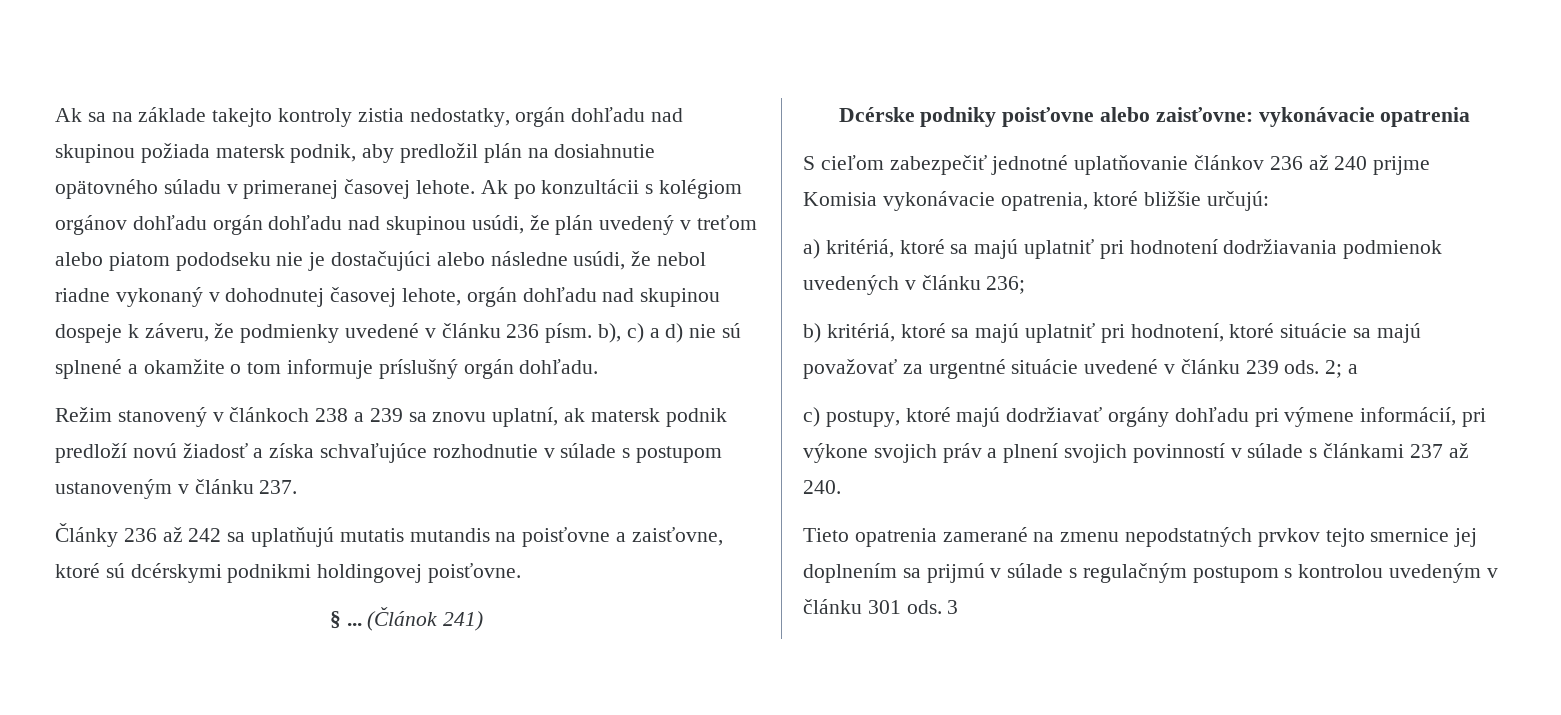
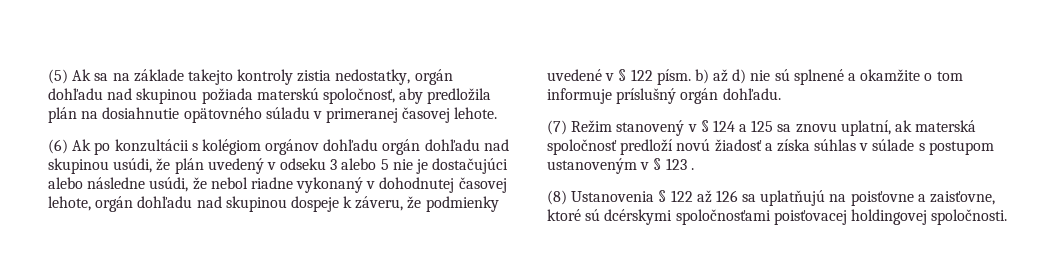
(55, 115) none -> [48,69,68,84] (5)
[215,143,479,163] matersk podnik, aby predložil -> [256,88,492,104] materskú spoločnosť, aby predložila
(476, 187) none -> [48,139,68,154] // (6)
[696,215,757,230] [55,252,271,271] treťom alebo piatom pododseku -> [280,158,389,170] odseku 3 alebo 5
[441,323,660,343] článku 236 písm. b), c) a -> [618,69,729,85] § 122 písm. b) až
(599, 366) none -> [547,120,567,135] (7)
[229,407,403,422] článkoch 238 a 239 -> [700,120,774,132] § 124 a 125
[590,408,727,427] matersk podnik -> [915,120,977,132] [547,139,617,155] materská spoločnosť
[320,443,538,463] schvaľujúce rozhodnutie -> [814,139,857,151] súhlas
[194,479,298,494] [55,523,490,547] článku 237. // Články 236 až 242 sa uplatňujú mutatis mutandis -> [653,158,694,170] [547,190,826,206] § 123 . // (8) Ustanovenia § 122 až 126 sa uplatňujú
[227,563,522,583] [329,607,484,631] [838,107,1471,127] [803,155,1431,175] [803,191,1270,211] [803,239,1443,259] [803,275,1026,295] [803,323,1421,343] [803,359,1359,379] [803,407,1487,427] [803,443,1469,463] [803,480,841,494] [803,527,1478,547] [803,563,1498,583] [803,599,959,614] podnikmi holdingovej poisťovne. // § ... (Článok 241) // Dcérske podniky poisťovne alebo zaisťovne: vykonávacie opatrenia // S cieľom zabezpečiť jednotné uplatňovanie článkov 236 až 240 prijme Komisia vykonávacie opatrenia, ktoré bližšie určujú: // a) kritériá, ktoré sa majú uplatniť pri hodnotení dodržiavania podmienok uvedených v článku 236; // b) kritériá, ktoré sa majú uplatniť pri hodnotení, ktoré situácie sa majú považovať za urgentné situácie uvedené v článku 239 ods. 2; a // c) postupy, ktoré majú dodržiavať orgány dohľadu pri výmene informácií, pri výkone svojich práv a plnení svojich povinností v súlade s článkami 237 až 240. // Tieto opatrenia zamerané na zmenu nepodstatných prvkov tejto smernice jej doplnením sa prijmú v súlade s regulačným postupom s kontrolou uvedeným v článku 301 ods. 3 -> [675,209,1008,225] spoločnosťami poisťovacej holdingovej spoločnosti.

